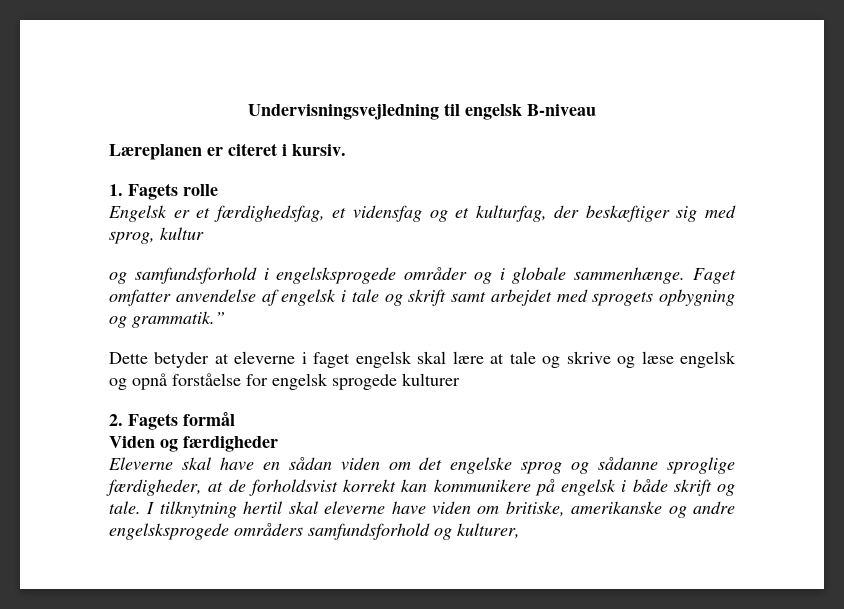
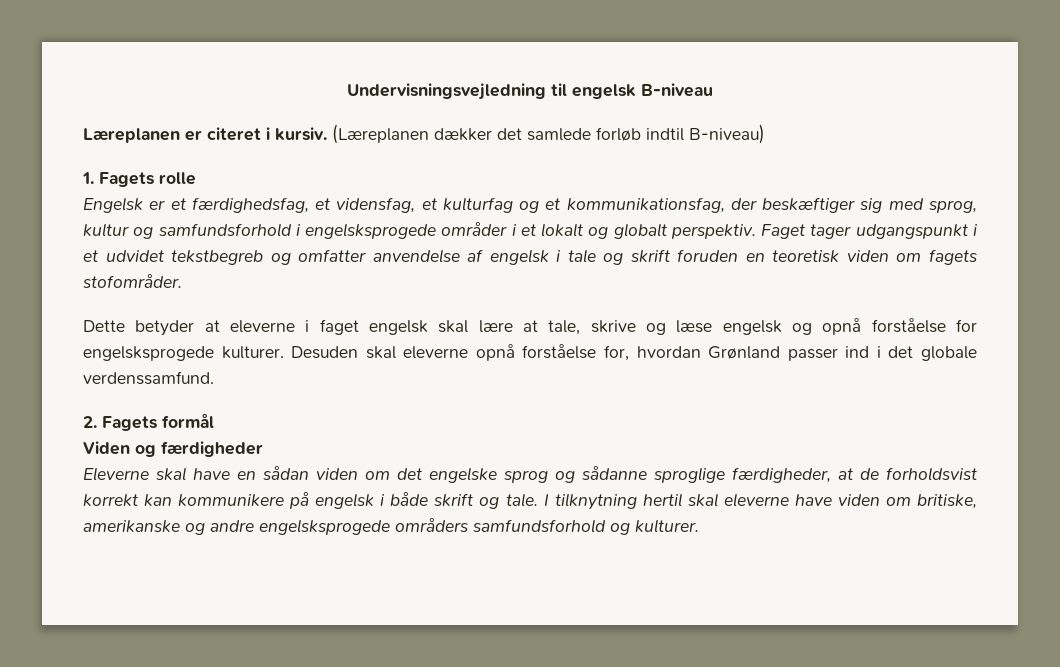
(346, 150) none -> [332,124,765,144] (Læreplanen dækker det samlede forløb indtil B-niveau)
[352,205,422,222] vidensfag -> [336,197,513,213] vidensfag, et kulturfag
[475,205,547,222] kulturfag, -> [566,197,725,213] kommunikationsfag,
(204, 233) // -> (129, 230) none
[473,267,736,284] og i globale sammenhænge. Faget -> [511,223,978,239] [83,250,291,265] i et lokalt og globalt perspektiv. Faget tager udgangspunkt i et udvidet tekstbegreb og
[451,289,735,306] [109,311,225,328] samt arbejdet med sprogets opbygning og grammatik.” -> [677,249,978,265] [83,274,182,288] foruden en teoretisk viden om fagets stofområder.
[509,351,561,368] tale og -> [548,320,581,335] tale,
[272,373,460,390] engelsk sprogede kulturer -> [83,344,977,361] [83,371,214,385] engelsksprogede kulturer. Desuden skal eleverne opnå forståelse for, hvordan Grønland passer ind i det globale verdenssamfund.
[457,523,520,539] kulturer, -> [635,519,699,533] kulturer.

